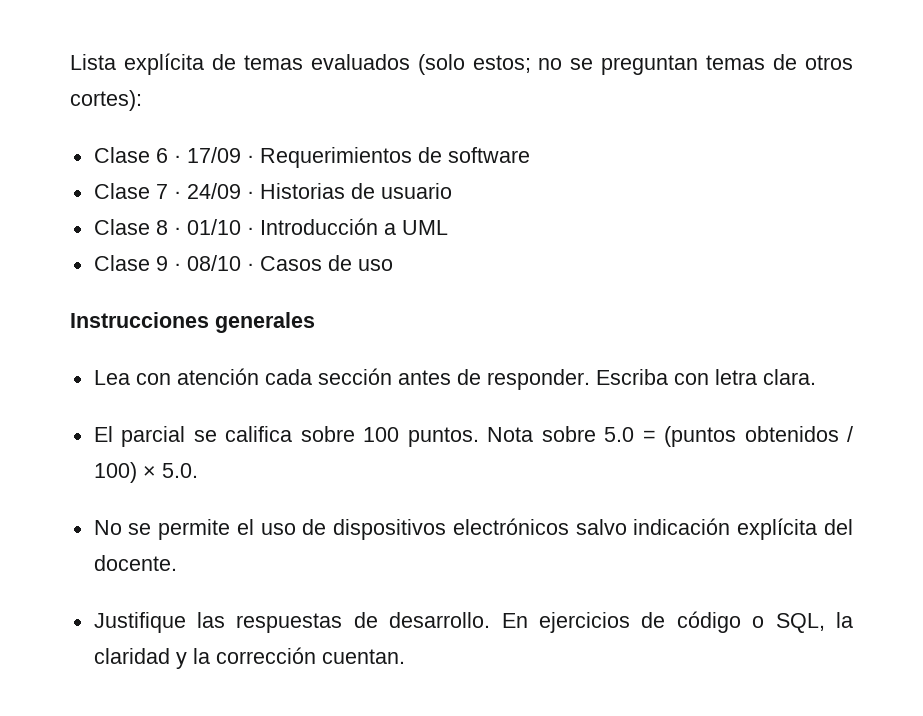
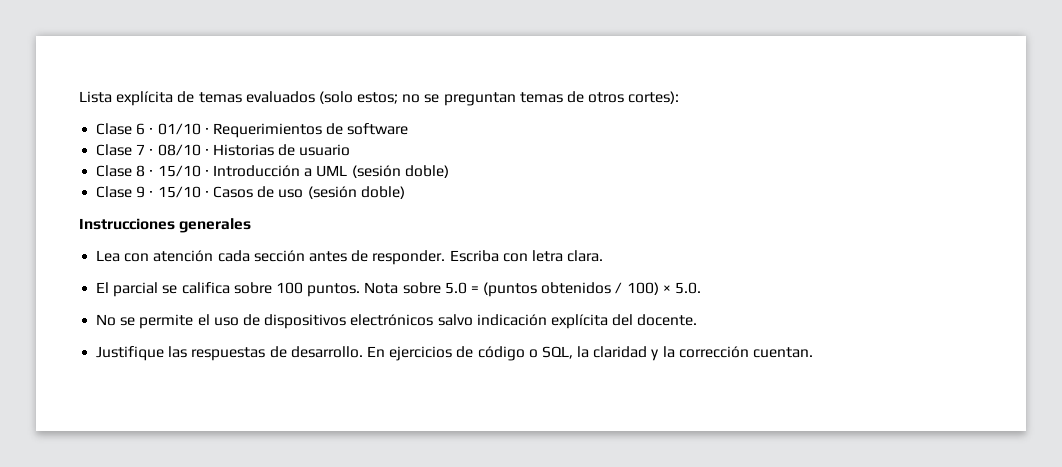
[186,147,241,163] 17/09 -> [157,123,201,135] 01/10
[186,183,241,199] 24/09 -> [157,144,201,156] 08/10
[186,219,241,235] 01/10 -> [157,165,201,177] 15/10
(448, 227) none -> [351,165,449,178] (sesión doble)
[186,255,241,271] 08/10 -> [157,186,201,198] 15/10
(393, 265) none -> [307,186,405,199] (sesión doble)

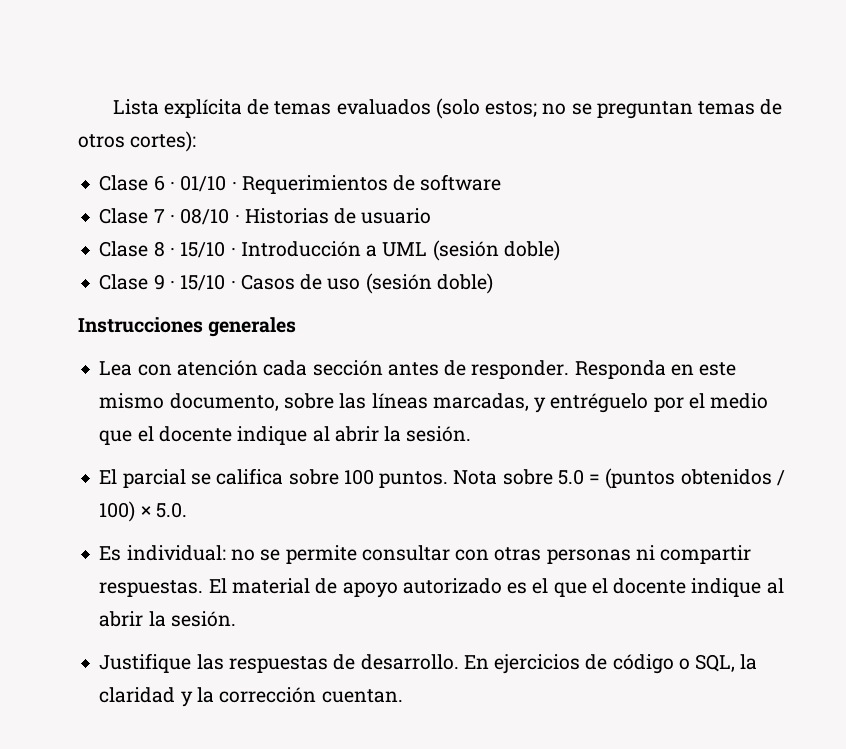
[449,250,604,262] Escriba con letra clara. -> [574,360,737,379] [99,393,769,413] [99,426,472,445] Responda en este mismo documento, sobre las líneas marcadas, y entréguelo por el medio que el docente indique al abrir la sesión.
[96,314,698,329] No se permite el uso de dispositivos electrónicos salvo indicación explícita del docente. -> [99,545,752,564] [99,578,784,598] [99,611,236,627] Es individual: no se permite consultar con otras personas ni compartir respuestas. El material de apoyo autorizado es el que el docente indique al abrir la sesión.

